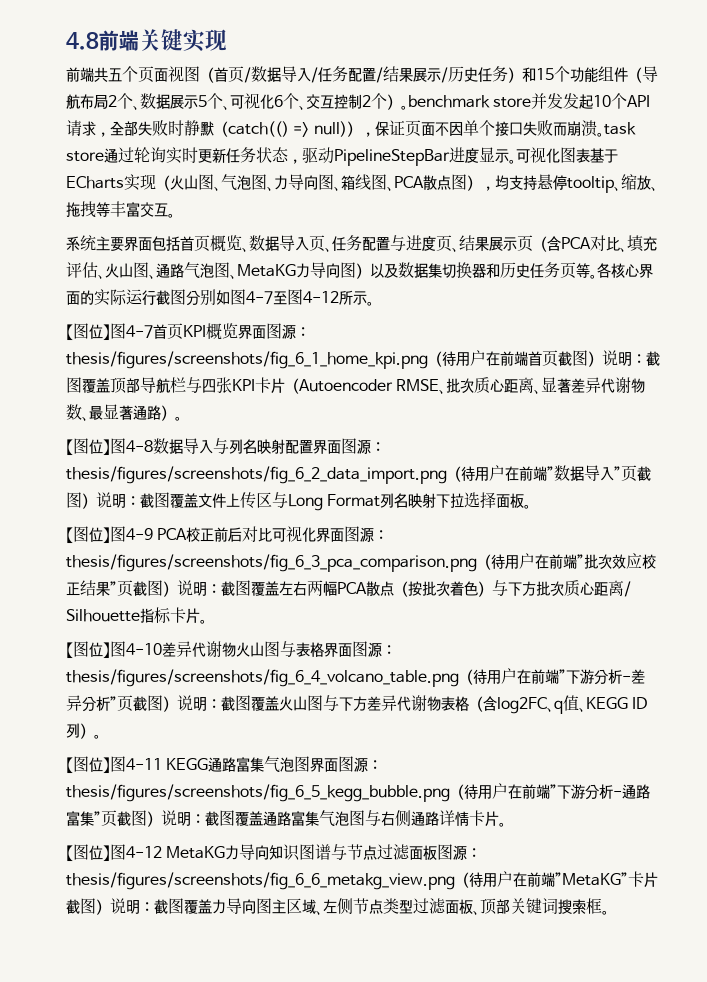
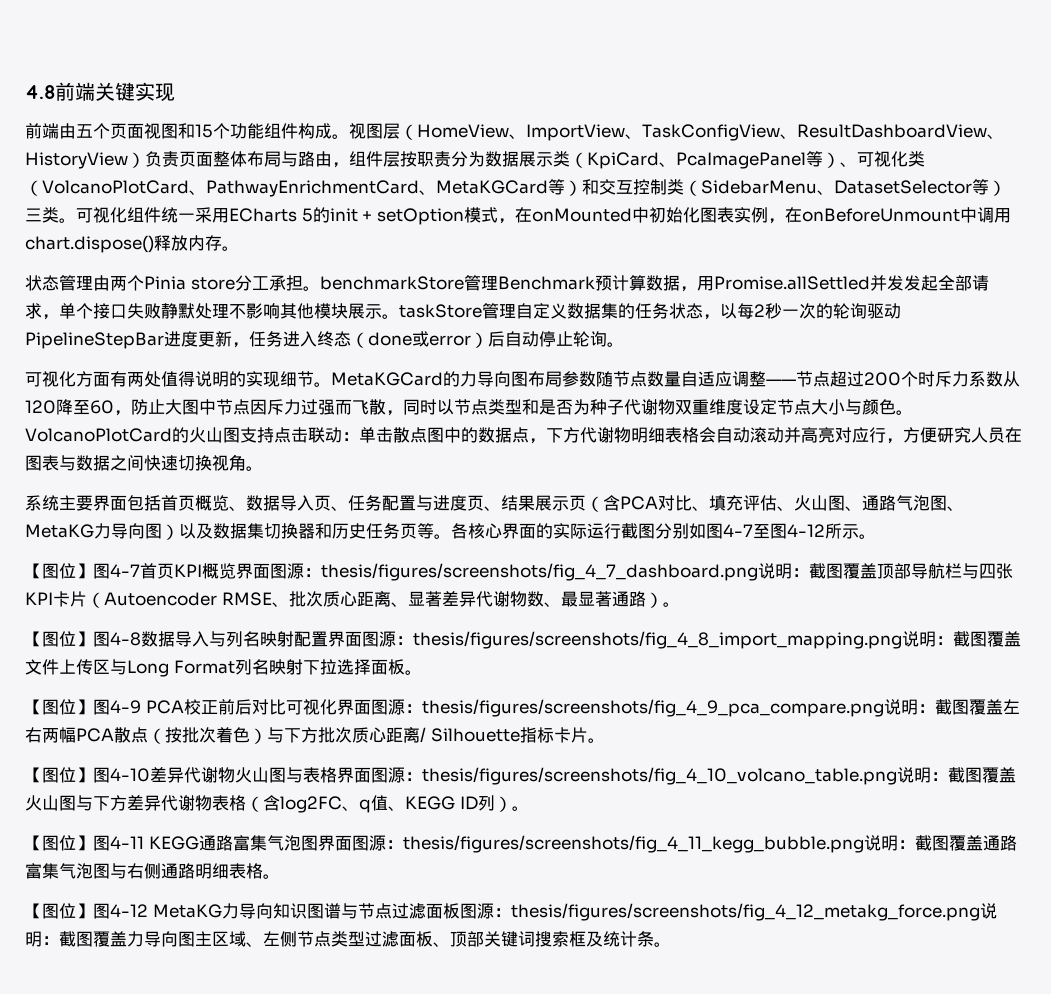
[94,67,108,82] 共 -> [59,123,76,139] 由
[200,66,658,83] [66,93,651,110] [66,120,636,137] [66,147,618,166] [66,174,658,193] [66,201,168,218] （首页/数据导入/任务配置/结果展示/历史任务）和15个功能组件（导航布局2个、数据展示5个、可视化6个、交互控制2个）。benchmark store并发发起10个API请求，全部失败时静默（catch(() => null)），保证页面不因单个接口失败而崩溃。task store通过轮询实时更新任务状态，驱动PipelineStepBar进度显示。可视化图表基于ECharts实现（火山图、气泡图、力导向图、箱线图、PCA散点图），均支持悬停tooltip、缩放、拖拽等丰富交互 -> [178,123,1004,141] [25,151,925,169] [25,179,1006,197] [25,207,1011,225] [25,235,239,253] [25,275,989,292] [25,303,901,320] [25,331,624,349] [25,371,1020,387] [25,399,913,416] [25,427,1022,444] [25,454,246,471] 和15个功能组件构成。视图层（HomeView、ImportView、TaskConfigView、ResultDashboardView、HistoryView）负责页面整体布局与路由，组件层按职责分为数据展示类（KpiCard、PcaImagePanel等）、可视化类（VolcanoPlotCard、PathwayEnrichmentCard、MetaKGCard等）和交互控制类（SidebarMenu、DatasetSelector等）三类。可视化组件统一采用ECharts 5的init + setOption模式，在onMounted中初始化图表实例，在onBeforeUnmount中调用chart.dispose()释放内存。 // 状态管理由两个Pinia store分工承担。benchmarkStore管理Benchmark预计算数据，用Promise.allSettled并发发起全部请求，单个接口失败静默处理不影响其他模块展示。taskStore管理自定义数据集的任务状态，以每2秒一次的轮询驱动PipelineStepBar进度更新，任务进入终态（done或error）后自动停止轮询。 // 可视化方面有两处值得说明的实现细节。MetaKGCard的力导向图布局参数随节点数量自适应调整——节点超过200个时斥力系数从120降至60，防止大图中节点因斥力过强而飞散，同时以节点类型和是否为种子代谢物双重维度设定节点大小与颜色。VolcanoPlotCard的火山图支持点击联动：单击散点图中的数据点，下方代谢物明细表格会自动滚动并高亮对应行，方便研究人员在图表与数据之间快速切换视角
[66,350,602,369] thesis/figures/screenshots/fig_6_1_home_kpi.png（待用户在前端首页截图） -> [321,563,758,581] thesis/figures/screenshots/fig_4_7_dashboard.png
[66,465,651,484] [66,492,96,509] thesis/figures/screenshots/fig_6_2_data_import.png（待用户在前端”数据导入”页截图） -> [413,631,902,649] thesis/figures/screenshots/fig_4_8_import_mapping.png
[66,553,656,572] [66,580,177,597] thesis/figures/screenshots/fig_6_3_pca_comparison.png（待用户在前端”批次效应校正结果”页截图） -> [421,699,884,717] thesis/figures/screenshots/fig_4_9_pca_compare.png
[66,668,645,687] [66,695,177,712] thesis/figures/screenshots/fig_6_4_volcano_table.png（待用户在前端”下游分析-差异分析”页截图） -> [422,767,897,785] thesis/figures/screenshots/fig_4_10_volcano_table.png
[66,783,650,802] [66,810,161,827] thesis/figures/screenshots/fig_6_5_kegg_bubble.png（待用户在前端”下游分析-通路富集”页截图） -> [402,835,864,853] thesis/figures/screenshots/fig_4_11_kegg_bubble.png
[439,810,499,826] 详情卡片 -> [195,863,263,879] 明细表格
[66,871,658,890] [66,898,110,915] thesis/figures/screenshots/fig_6_6_metakg_view.png（待用户在前端”MetaKG”卡片截图） -> [510,903,980,921] thesis/figures/screenshots/fig_4_12_metakg_force.png
(602, 906) none -> [586,931,654,947] 及统计条

